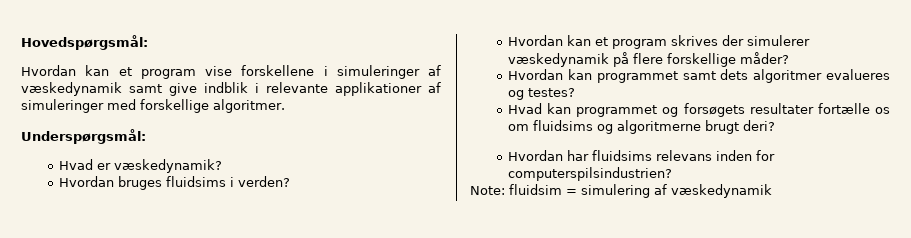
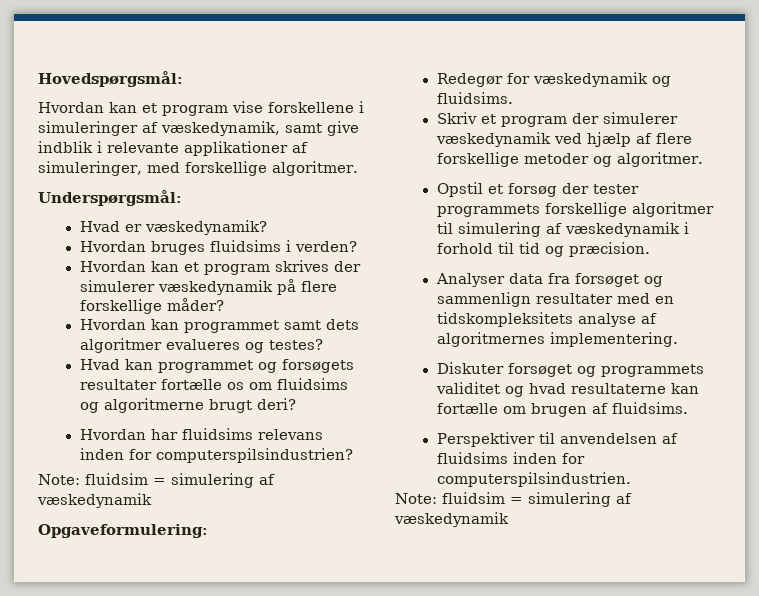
[21,82,122,96] væskedynamik -> [161,121,280,136] væskedynamik,
[21,99,104,113] simuleringer -> [38,161,142,176] simuleringer,
(772, 191) none -> [38,524,208,538] [436,72,671,87] [436,92,513,104] [436,112,678,127] [435,132,692,147] [436,152,703,167] [436,182,639,197] [436,202,714,217] [436,222,689,237] [436,242,650,257] [435,273,663,287] [436,292,674,307] [436,312,657,327] [436,332,678,347] [436,362,704,377] [435,382,699,397] [436,402,688,417] [436,432,678,447] [436,452,585,464] [436,472,631,487] [395,492,632,507] [394,512,509,527] // Opgaveformulering: // Redegør for væskedynamik og fluidsims. // Skriv et program der simulerer væskedynamik ved hjælp af flere forskellige metoder og algoritmer. // Opstil et forsøg der tester programmets forskellige algoritmer til simulering af væskedynamik i forhold til tid og præcision. // Analyser data fra forsøget og sammenlign resultater med en tidskompleksitets analyse af algoritmernes implementering. // Diskuter forsøget og programmets validitet og hvad resultaterne kan fortælle om brugen af fluidsims. // Perspektiver til anvendelsen af fluidsims inden for computerspilsindustrien. // Note: fluidsim = simulering af væskedynamik

